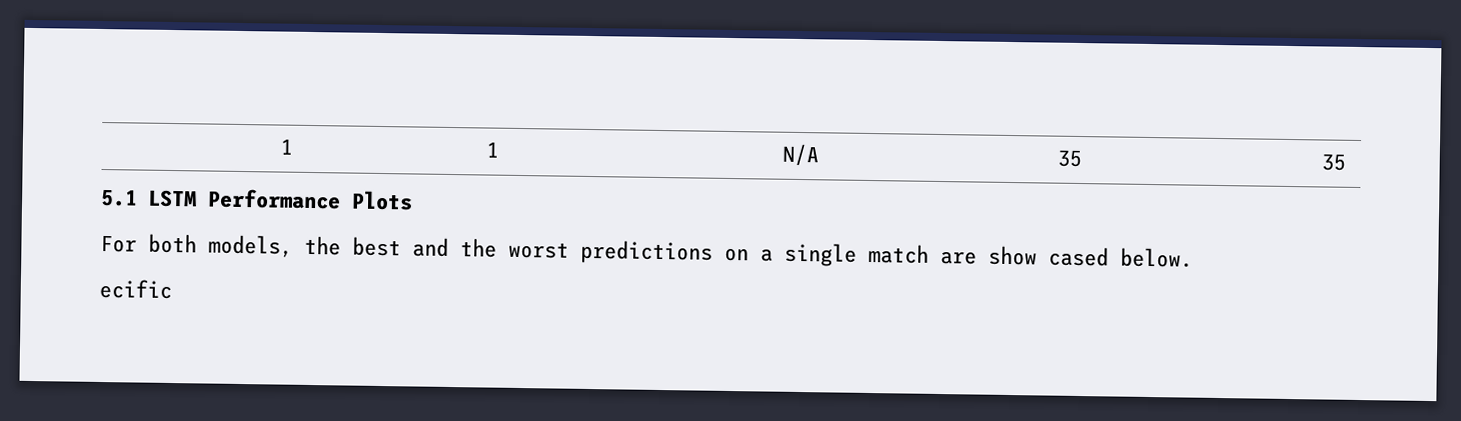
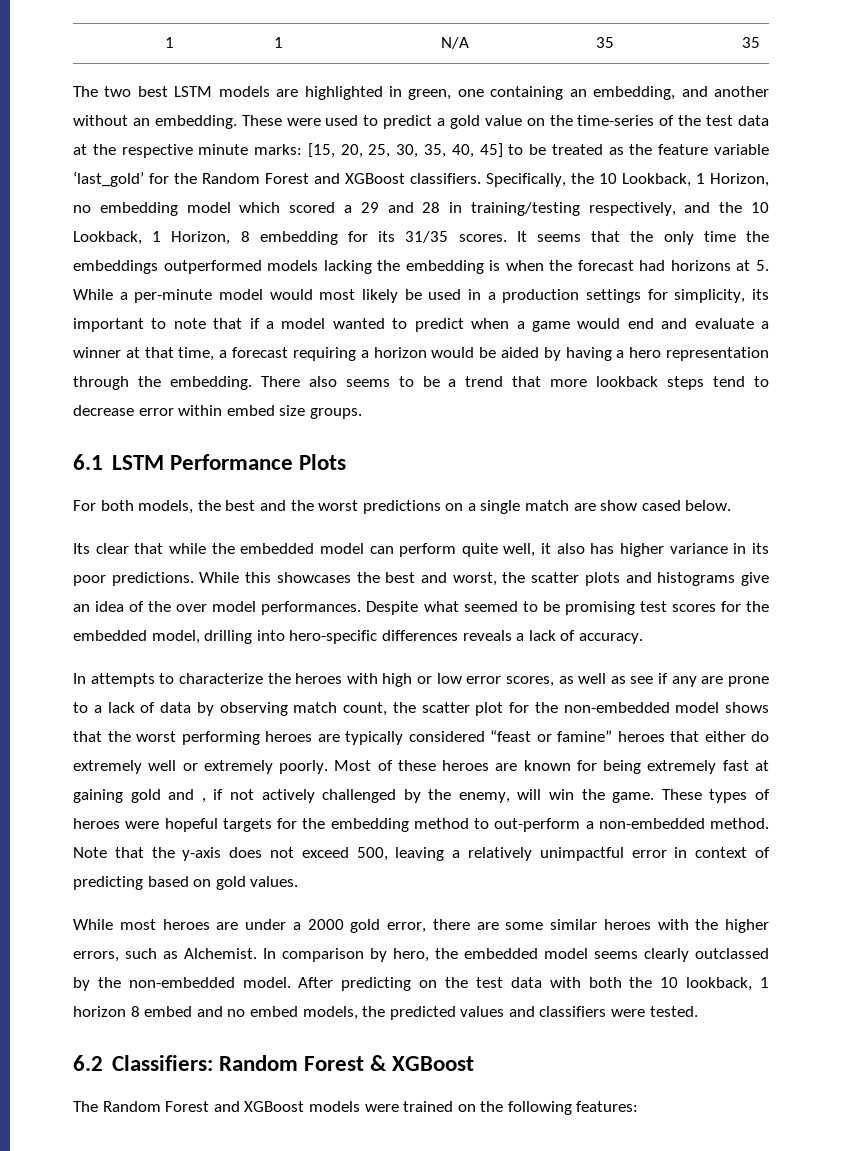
[101,188,138,207] 5.1 -> [73,86,770,100] [73,115,769,129] [73,143,770,158] [73,171,769,187] [73,202,770,216] [73,231,770,245] [73,260,770,274] [73,289,769,303] [73,318,769,332] [73,347,769,361] [73,376,769,390] [73,405,362,419] [73,454,103,470] The two best LSTM models are highlighted in green, one containing an embedding, and another without an embedding. These were used to predict a gold value on the time-series of the test data at the respective minute marks: [15, 20, 25, 30, 35, 40, 45] to be treated as the feature variable ‘last_gold’ for the Random Forest and XGBoost classifiers. Specifically, the 10 Lookback, 1 Horizon, no embedding model which scored a 29 and 28 in training/testing respectively, and the 10 Lookback, 1 Horizon, 8 embedding for its 31/35 scores. It seems that the only time the embeddings outperformed models lacking the embedding is when the forecast had horizons at 5. While a per-minute model would most likely be used in a production settings for simplicity, its important to note that if a model wanted to predict when a game would end and evaluate a winner at that time, a forecast requiring a horizon would be aided by having a hero representation through the embedding. There also seems to be a trend that more lookback steps tend to decrease error within embed size groups. // 6.1
[99,278,172,300] ecific -> [73,543,769,557] [73,572,769,586] [73,601,769,615] [73,630,643,644] [73,673,770,687] [73,702,769,716] [73,730,769,745] [73,760,769,774] [73,789,770,803] [73,818,769,832] [73,847,770,861] [73,876,299,890] [73,919,769,933] [73,948,769,962] [73,977,770,991] [73,1006,698,1020] [73,1055,475,1071] [73,1101,639,1115] Its clear that while the embedded model can perform quite well, it also has higher variance in its poor predictions. While this showcases the best and worst, the scatter plots and histograms give an idea of the over model performances. Despite what seemed to be promising test scores for the embedded model, drilling into hero-specific differences reveals a lack of accuracy. // In attempts to characterize the heroes with high or low error scores, as well as see if any are prone to a lack of data by observing match count, the scatter plot for the non-embedded model shows that the worst performing heroes are typically considered “feast or famine” heroes that either do extremely well or extremely poorly. Most of these heroes are known for being extremely fast at gaining gold and , if not actively challenged by the enemy, will win the game. These types of heroes were hopeful targets for the embedding method to out-perform a non-embedded method. Note that the y-axis does not exceed 500, leaving a relatively unimpactful error in context of predicting based on gold values. // While most heroes are under a 2000 gold error, there are some similar heroes with the higher errors, such as Alchemist. In comparison by hero, the embedded model seems clearly outclassed by the non-embedded model. After predicting on the test data with both the 10 lookback, 1 horizon 8 embed and no embed models, the predicted values and classifiers were tested. // 6.2 Classifiers: Random Forest & XGBoost // The Random Forest and XGBoost models were trained on the following features:

